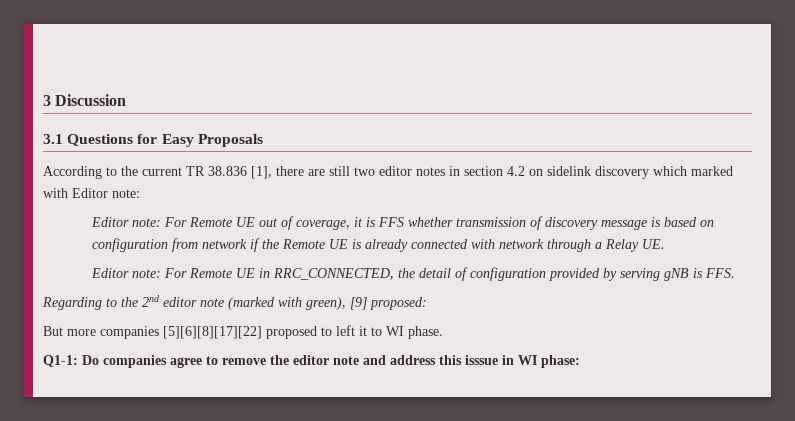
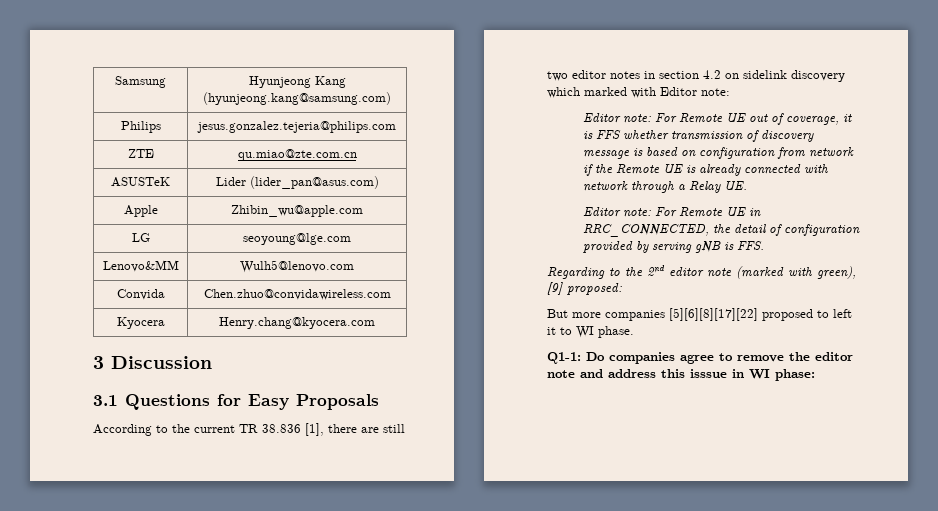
(43, 100) none -> [115,76,166,88] [248,76,346,88] [203,92,391,105] [120,121,161,133] [197,121,396,133] [127,149,154,158] [237,149,357,161] [111,177,170,187] [215,176,379,189] [123,205,158,217] [231,205,363,217] [131,233,150,242] [243,233,351,245] [102,260,179,272] [240,260,354,273] [116,289,165,300] [203,289,391,300] [116,317,165,329] [219,317,375,329] Samsung | Hyunjeong Kang (hyunjeong.kang@samsung.com) // Philips | jesus.gonzalez.tejeria@philips.com // ZTE | qu.miao@zte.com.cn // ASUSTeK | Lider (lider_pan@asus.com) // Apple | Zhibin_wu@apple.com // LG | seoyoung@lge.com // Lenovo&MM | Wulh5@lenovo.com // Convida | Chen.zhuo@convidawireless.com // Kyocera | Henry.chang@kyocera.com //

